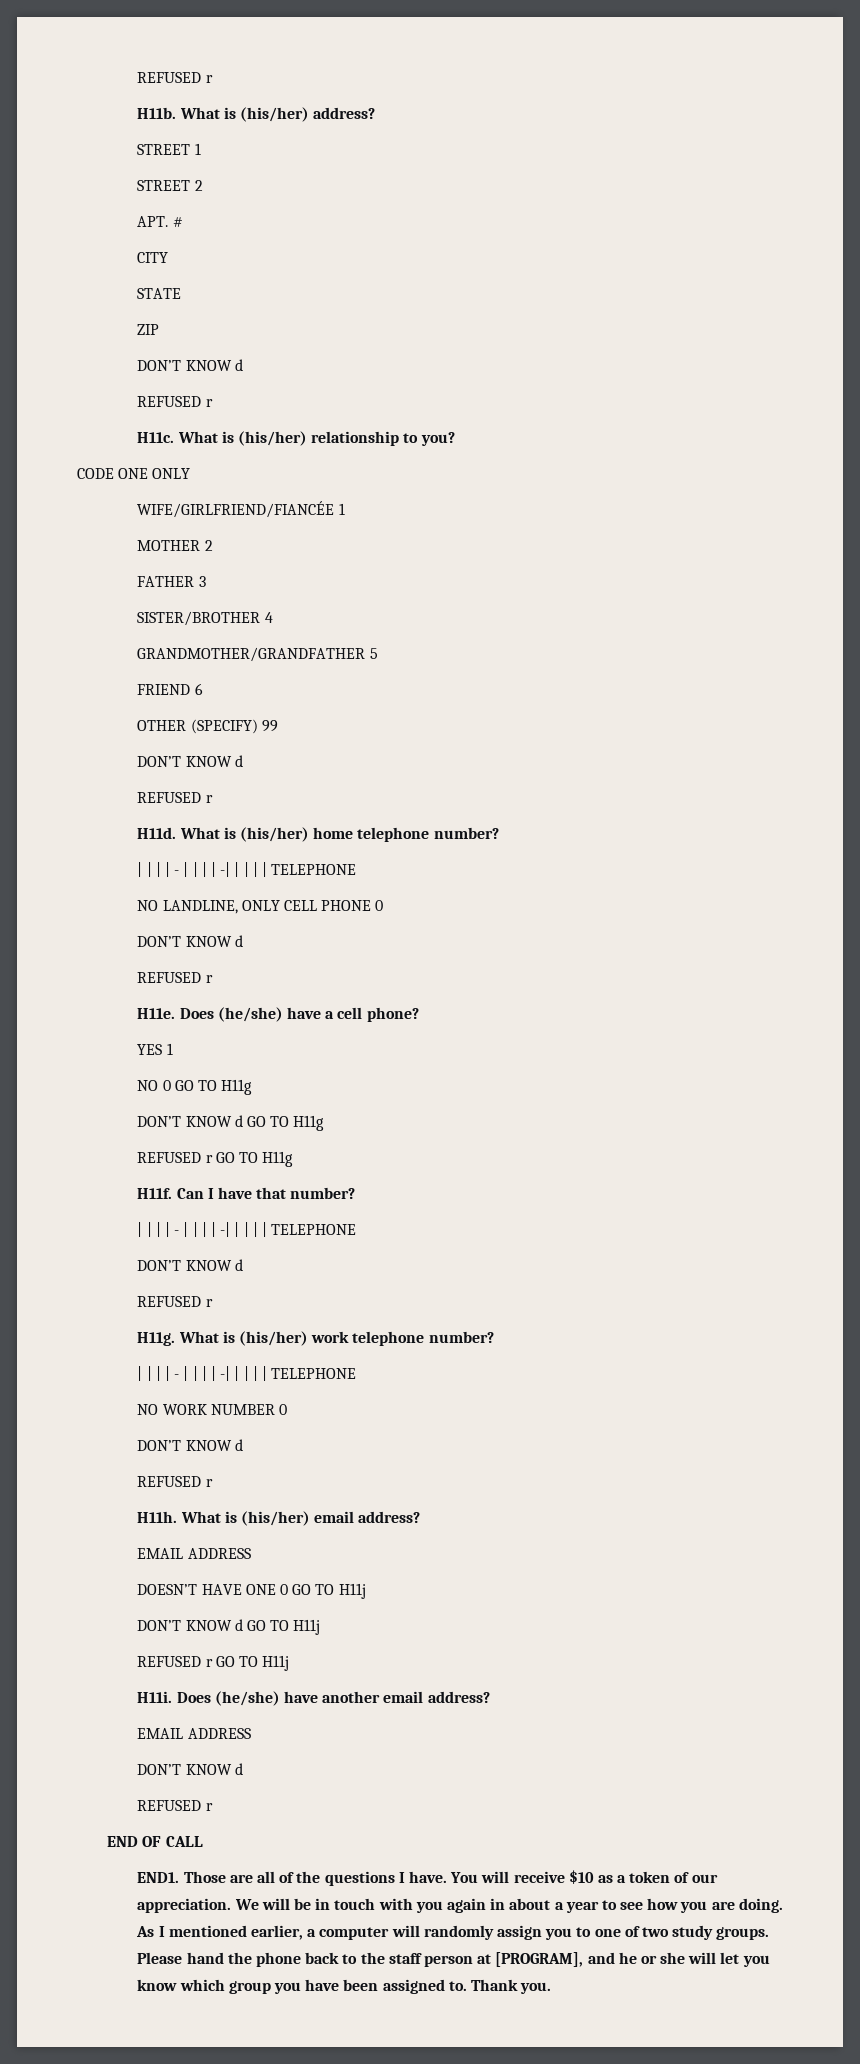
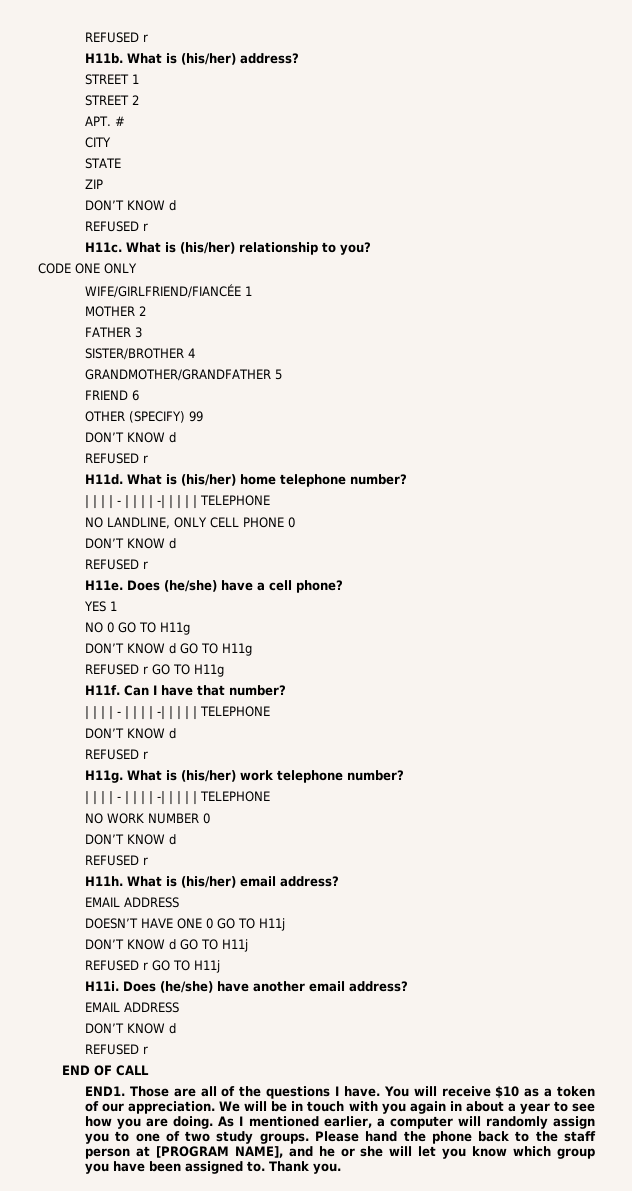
[495,1952,584,1967] [PROGRAM], -> [155,1146,283,1158] [PROGRAM NAME],

